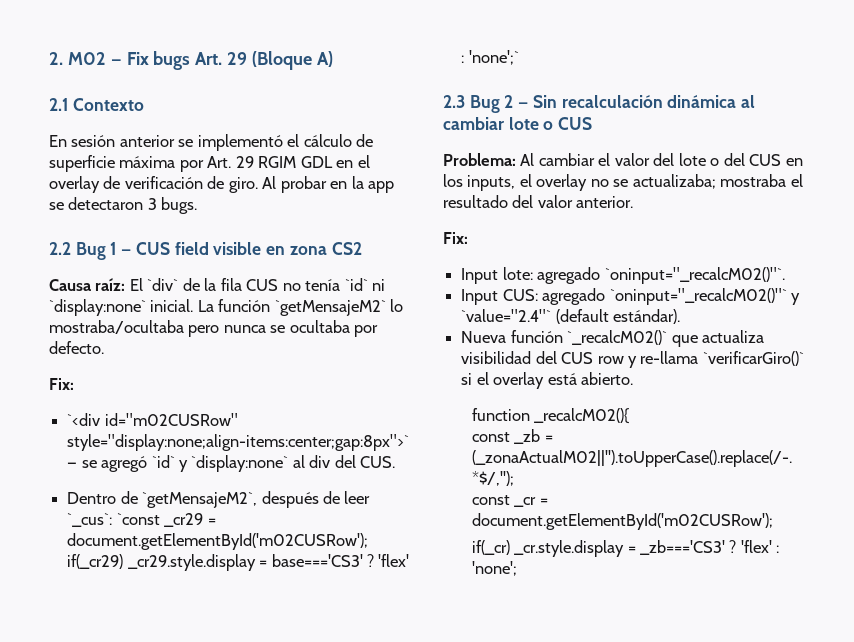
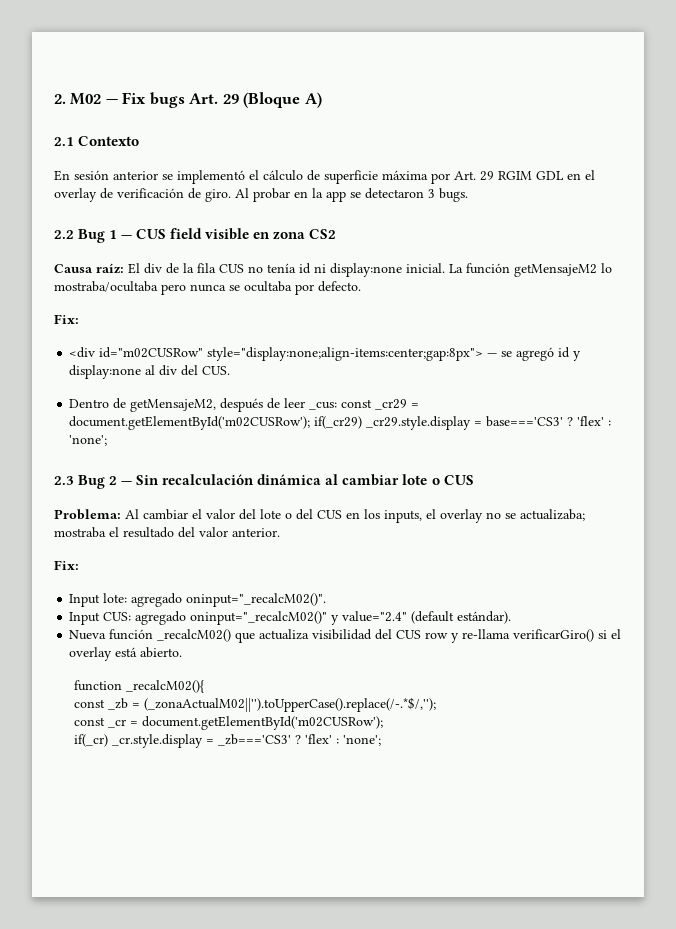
[147,278,179,291] `div` -> [144,263,162,274] div
[344,278,386,291] [49,299,146,316] `id` ni `display:none` -> [299,263,402,277] id ni display:none
[274,300,386,316] `getMensajeM2` -> [514,264,597,277] getMensajeM2
[67,413,238,426] [67,434,410,451] [67,455,289,472] `<div id="m02CUSRow" style="display:none;align-items:center;gap:8px">` — se agregó `id` y `display:none` -> [69,347,582,361] [69,365,142,379] <div id="m02CUSRow" style="display:none;align-items:center;gap:8px"> — se agregó id y display:none
[142,492,258,508] `getMensajeM2`, -> [130,399,217,412] getMensajeM2,
[67,513,160,527] `_cus`: `const -> [309,399,373,410] _cus: const
[468,50,519,65] 'none';` -> [69,435,108,446] 'none';
[604,267,785,284] `oninput="_recalcM02()"`. -> [186,593,327,607] oninput="_recalcM02()".
[609,288,800,305] [461,309,552,322] `oninput="_recalcM02()"` y `value="2.4"` -> [190,611,408,625] oninput="_recalcM02()" y value="2.4"
[567,330,668,345] `_recalcM02()` -> [157,629,232,642] _recalcM02()
[702,351,804,366] `verificarGiro()` -> [513,629,595,642] verificarGiro()

